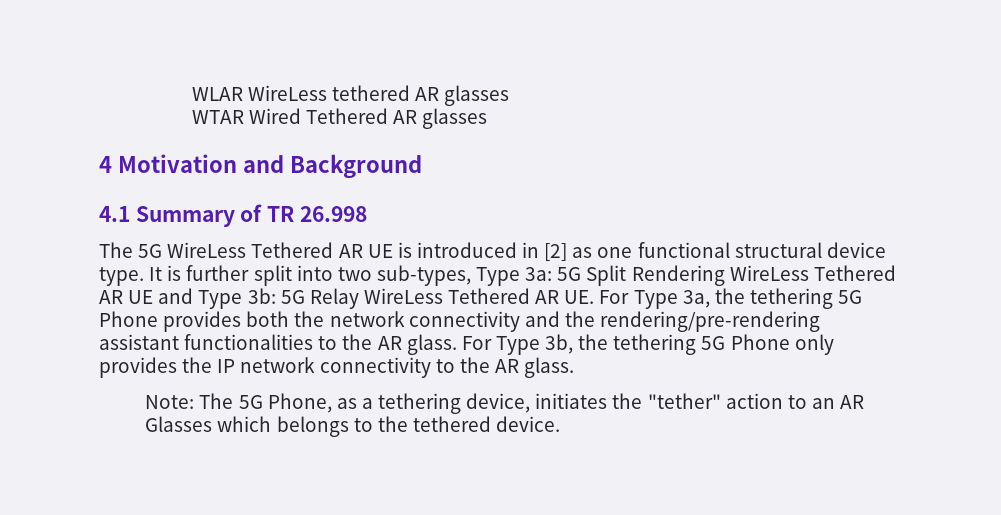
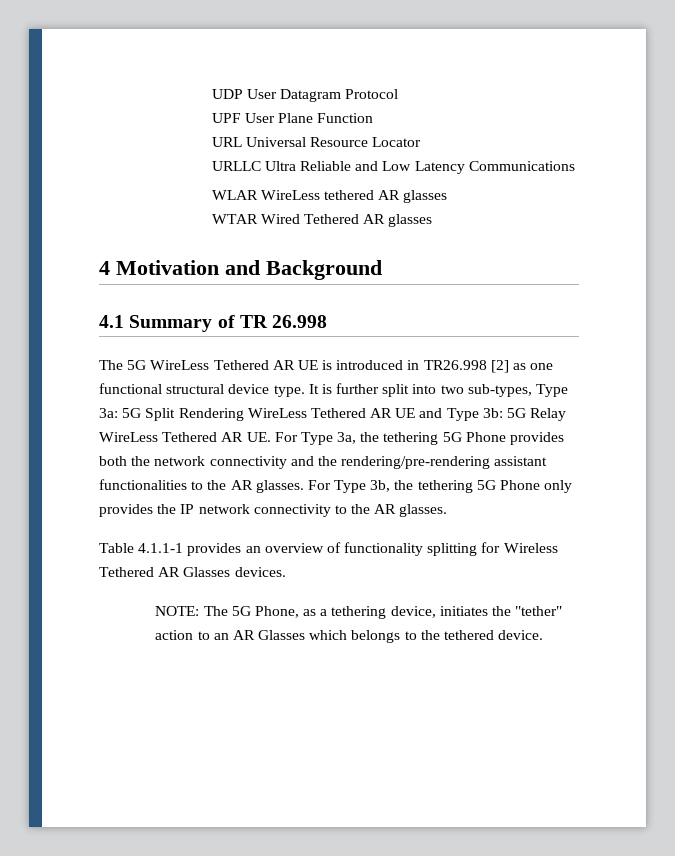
(191, 94) none -> [211,89,399,102] [211,113,374,123] [211,137,422,147] [211,161,575,174] UDP User Datagram Protocol // UPF User Plane Function // URL Universal Resource Locator // URLLC Ultra Reliable and Low Latency Communications //
(540, 250) none -> [423,360,487,370] TR26.998
[406,334,457,355] glass. -> [255,480,304,493] glasses.
[524,357,575,378] [145,395,195,409] glass. // Note: -> [399,504,448,517] [99,542,558,556] [99,567,286,577] [155,606,200,616] glasses. // Table 4.1.1-1 provides an overview of functionality splitting for Wireless Tethered AR Glasses devices. // NOTE:

